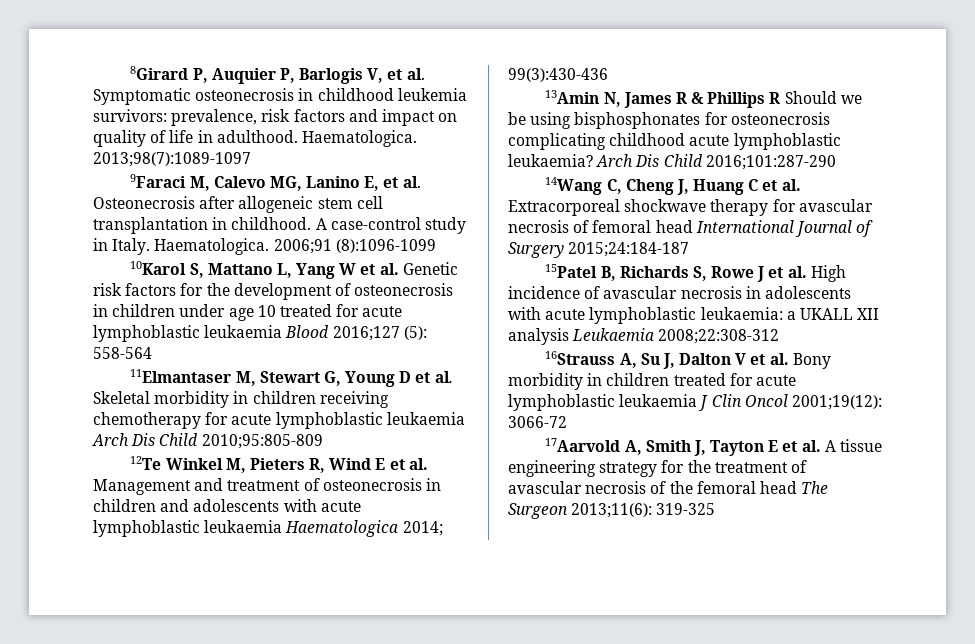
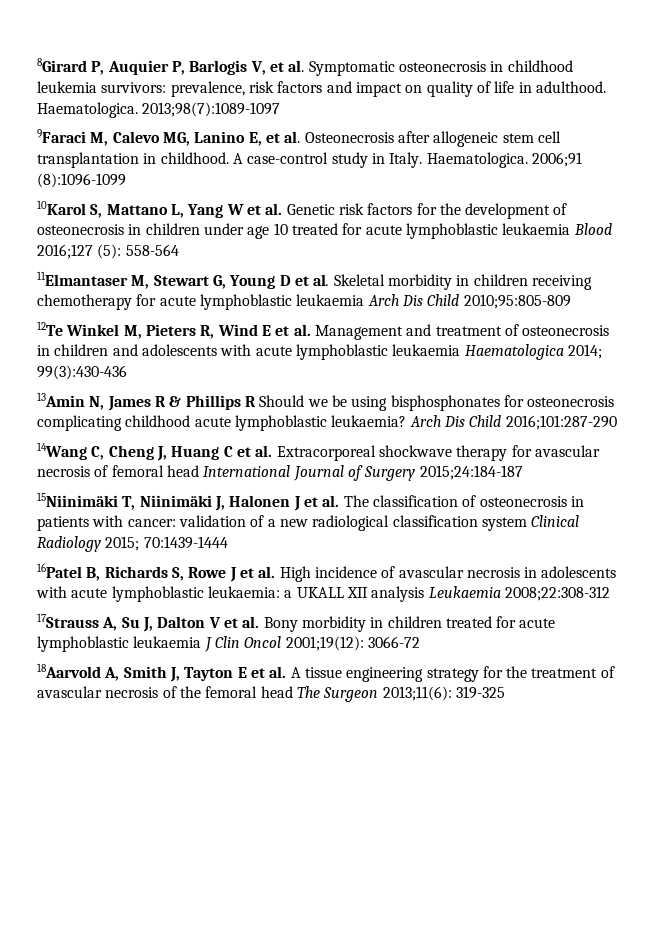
[545,264,598,278] 15Patel -> [37,492,584,511] [37,515,580,531] [37,536,228,552] [37,563,82,578] 15Niinimäki T, Niinimäki J, Halonen J et al. The classification of osteonecrosis in patients with cancer: validation of a new radiological classification system Clinical Radiology 2015; 70:1439-1444 // 16Patel
[545,351,616,365] 16Strauss -> [37,613,99,628] 17Strauss
[545,438,621,452] 17Aarvold -> [37,663,101,678] 18Aarvold

